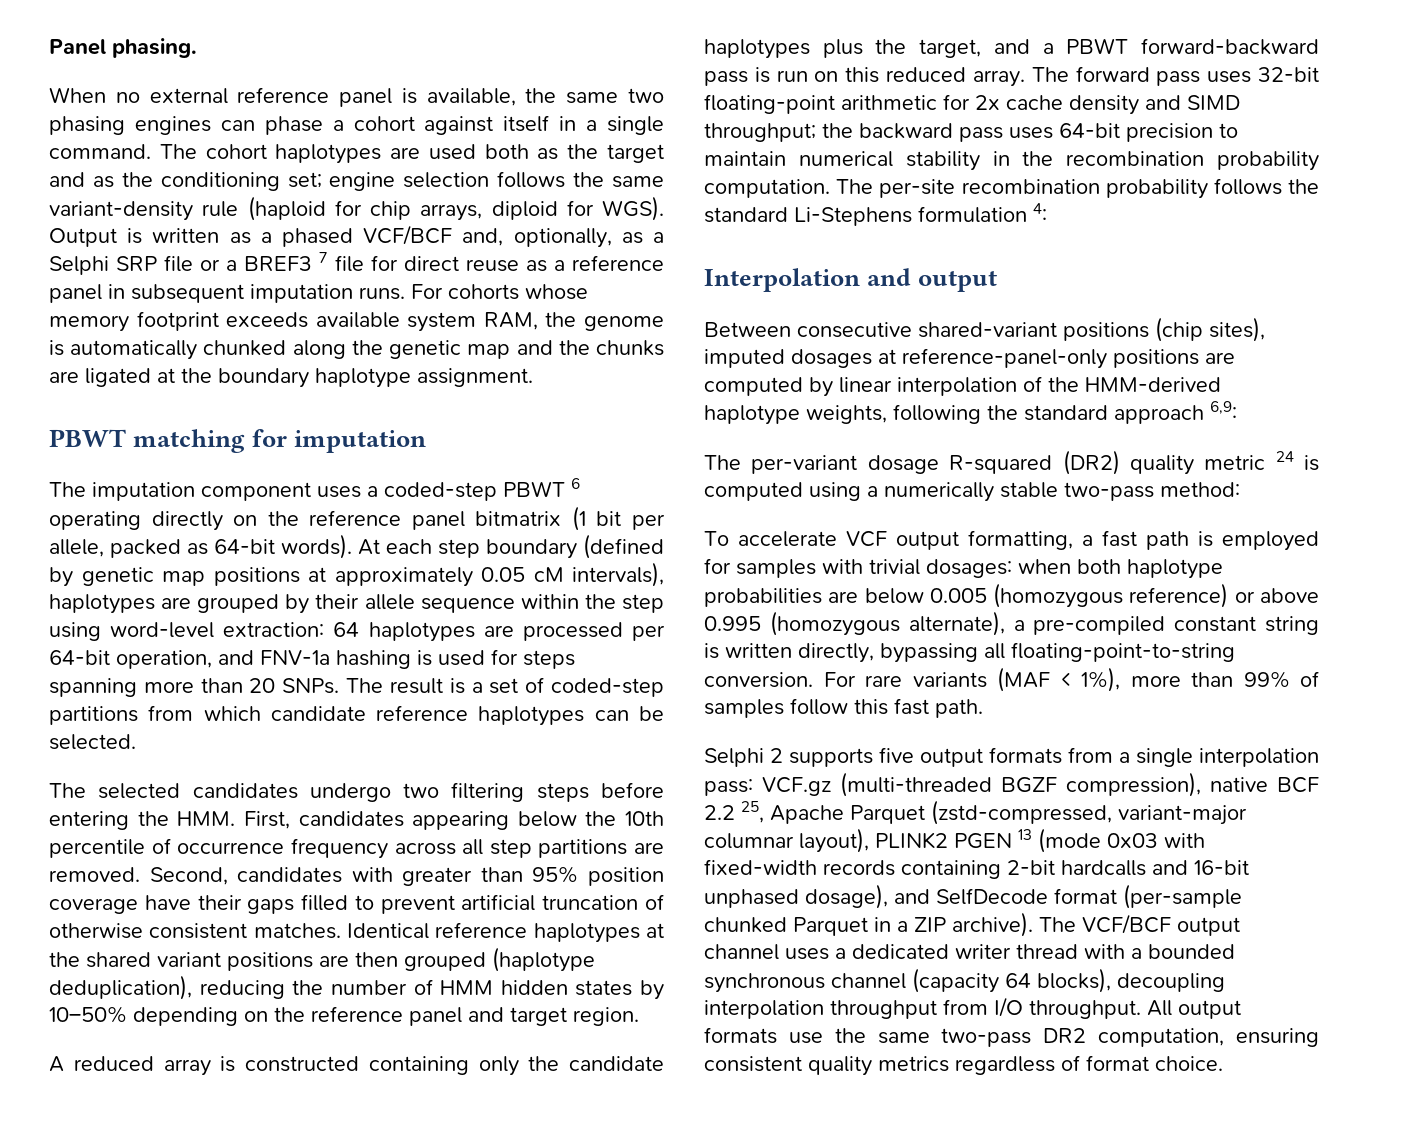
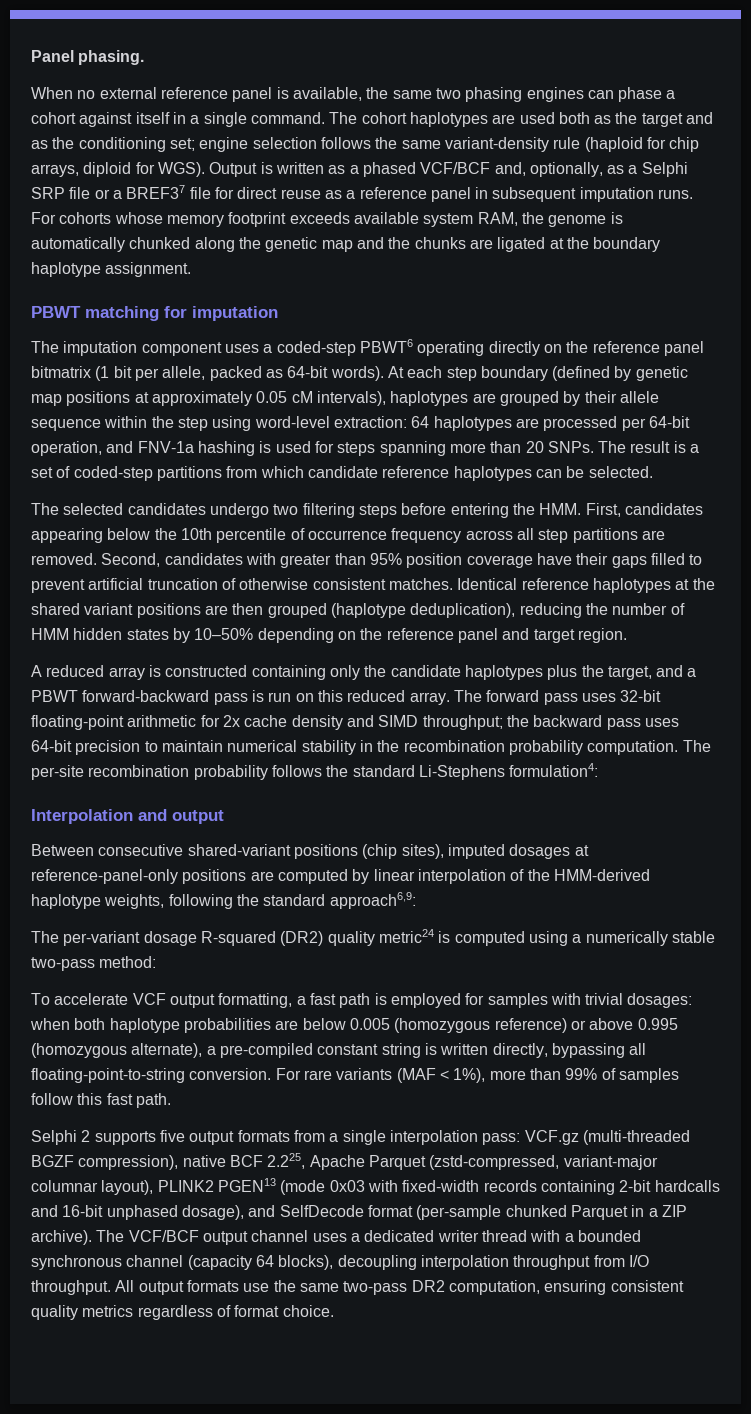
[244,252,328,271] BREF3 7 -> [126,185,186,199] BREF37
[503,478,580,497] PBWT 6 -> [359,339,413,353] PBWT6
[918,203,1047,223] formulation 4: -> [509,763,599,777] formulation4:
[1114,401,1237,424] approach 6,9: -> [329,892,416,909] approach6,9:
[1204,451,1294,470] metric 24 -> [378,929,434,943] metric24
[704,801,764,823] 2.2 25, -> [267,1153,306,1169] 2.225,
[954,829,1032,849] PGEN 13 -> [217,1178,276,1192] PGEN13

